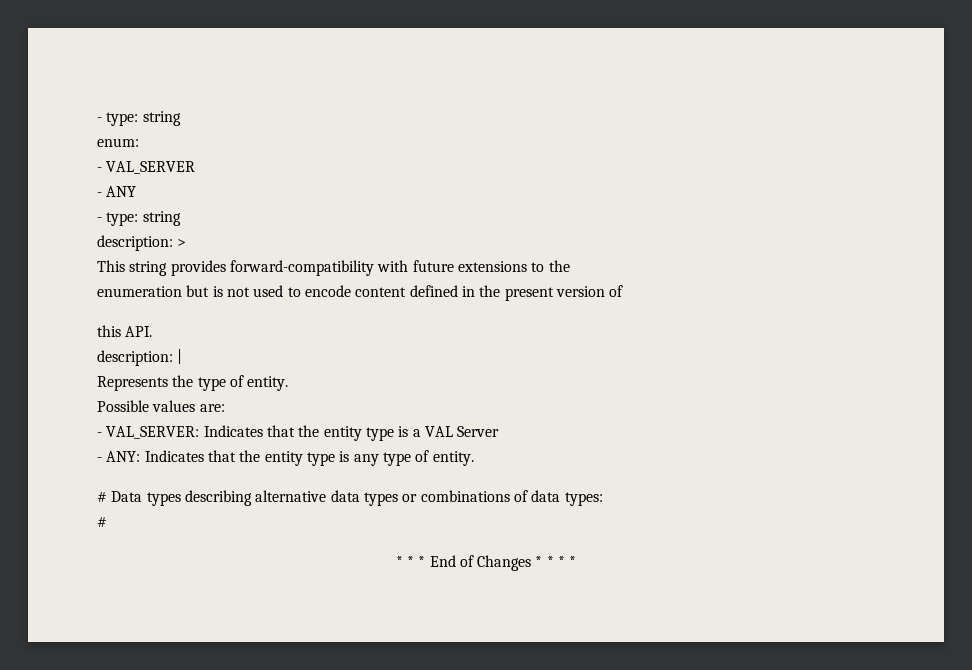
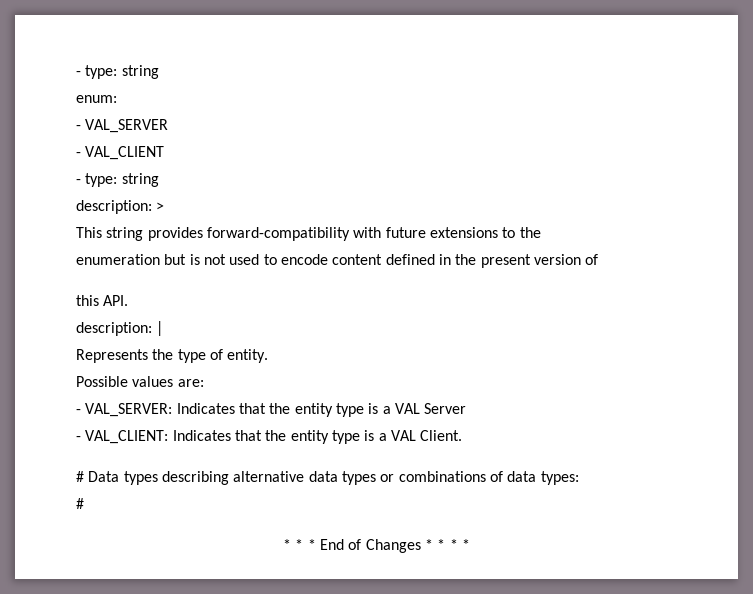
[106,186,137,197] ANY -> [85,146,165,160] VAL_CLIENT
[106,450,474,466] ANY: Indicates that the entity type is any type of entity. -> [85,430,463,444] VAL_CLIENT: Indicates that the entity type is a VAL Client.

